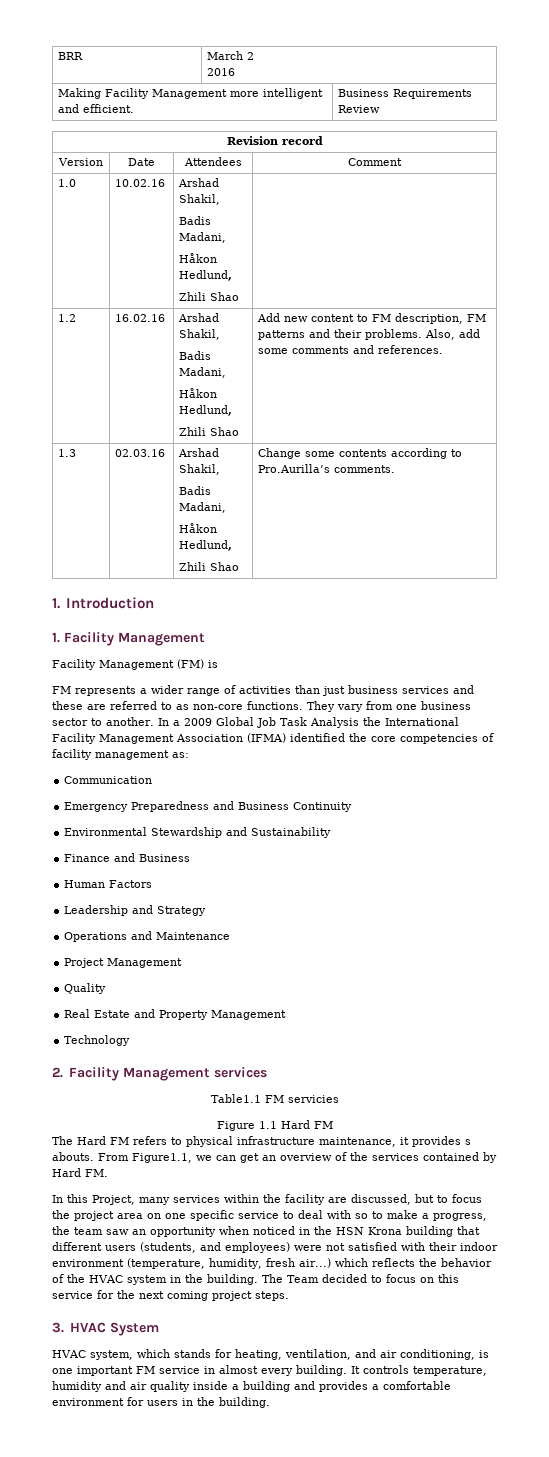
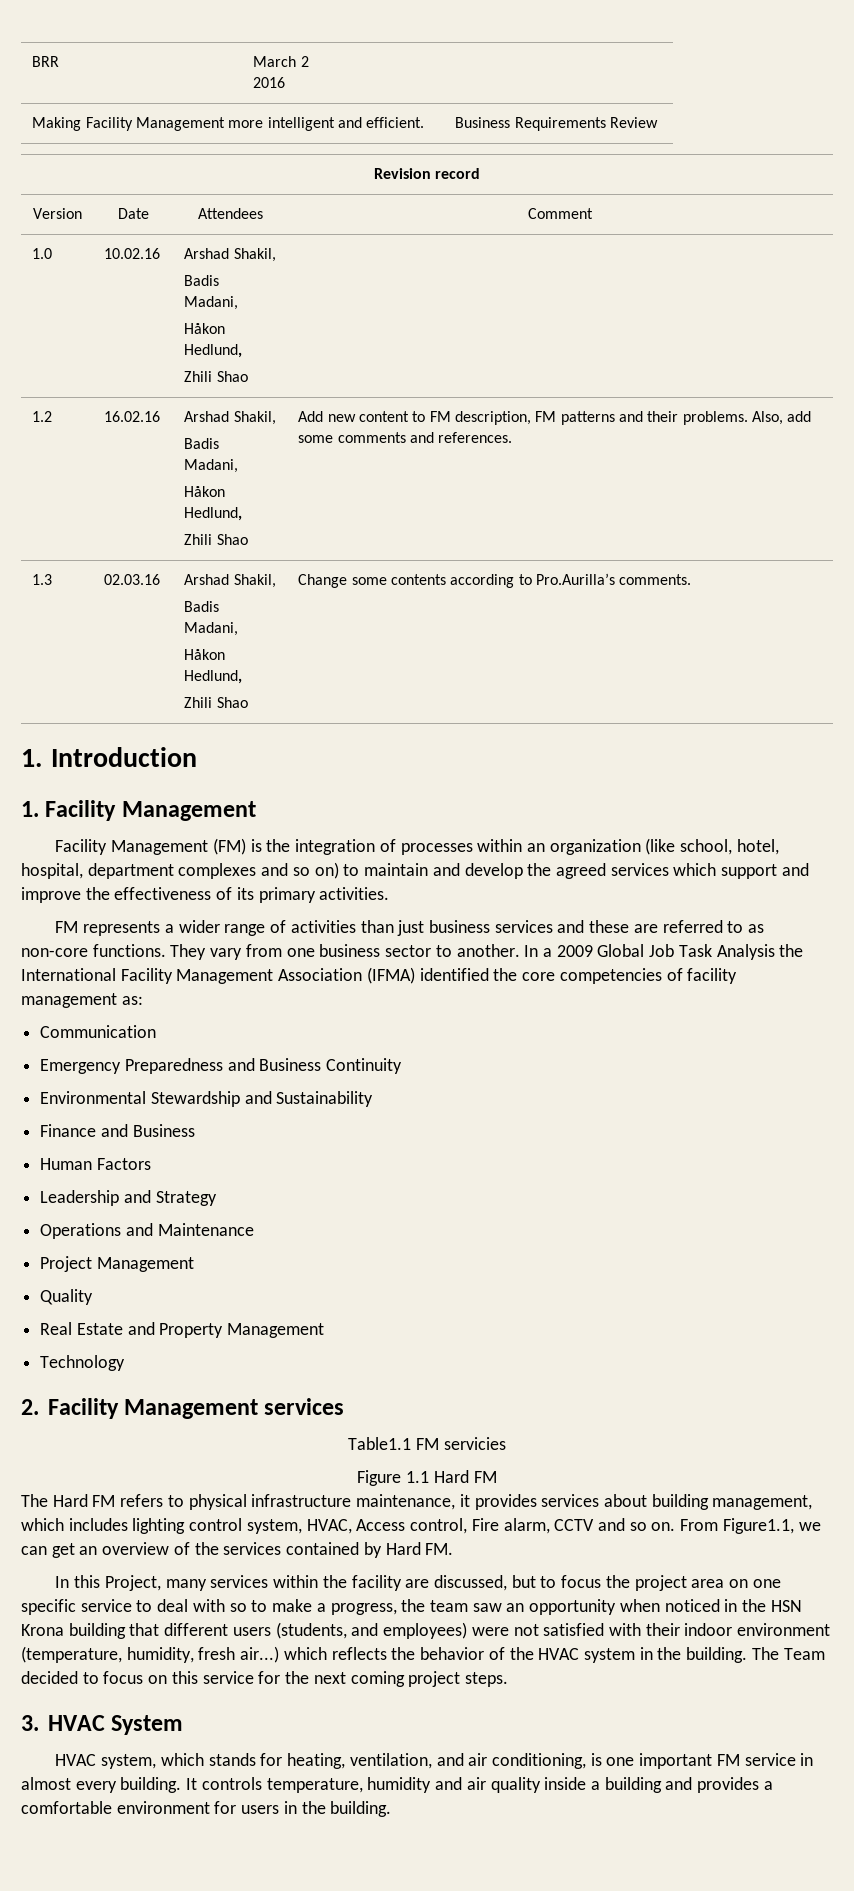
(218, 664) none -> [266,838,779,855] [21,862,809,879] [21,887,390,903] the integration of processes within an organization (like school, hotel, hospital, department complexes and so on) to maintain and develop the agreed services which support and improve the effectiveness of its primary activities.
[465,1139,471,1145] [52,1152,94,1161] s abouts. -> [541,1494,813,1510] [21,1518,676,1534] services about building management, which includes lighting control system, HVAC, Access control, Fire alarm, CCTV and so on.

